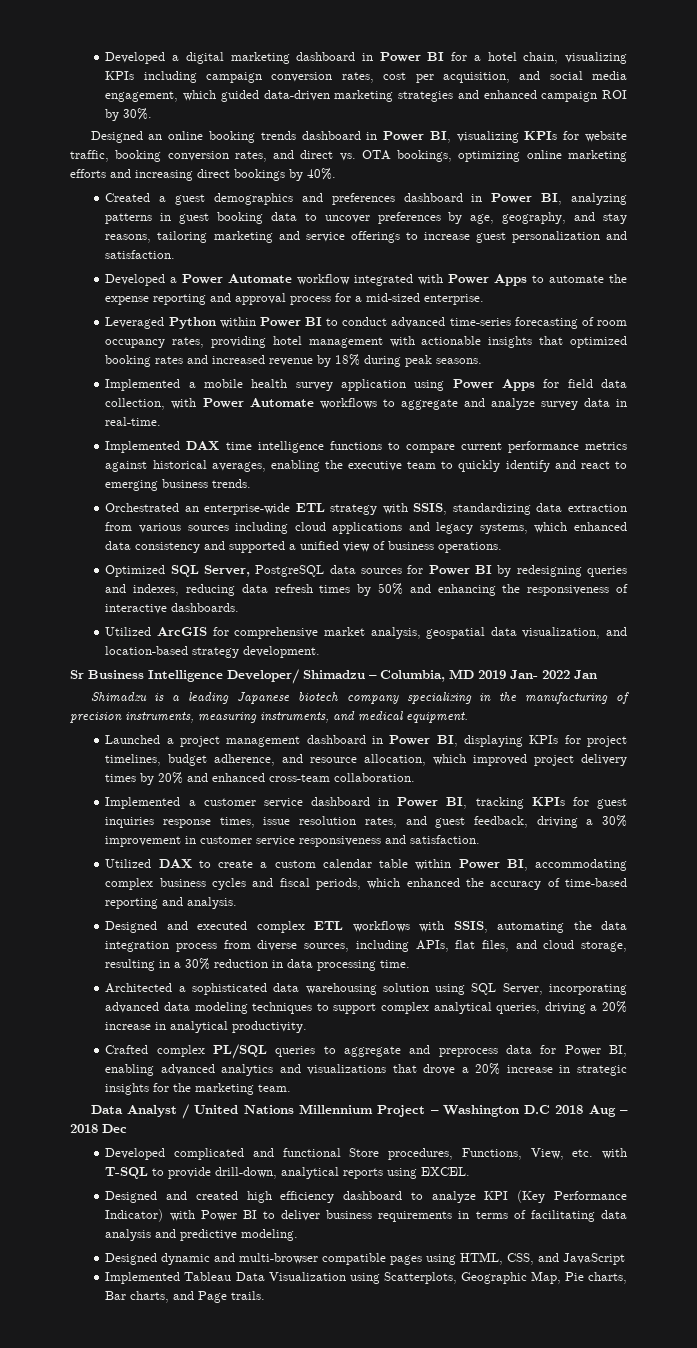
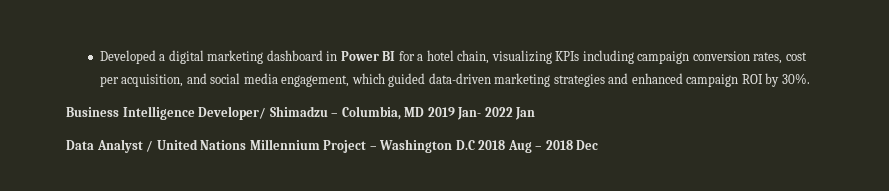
[90,131,627,143] [70,150,627,162] [70,168,336,181] [105,193,627,205] [105,212,627,224] [105,231,627,243] [105,250,176,259] [105,274,627,286] [105,293,485,305] [105,317,628,329] [105,336,628,348] [105,354,483,367] [105,379,628,391] [105,398,627,410] [105,417,162,426] [105,441,627,453] [105,460,627,472] [105,479,252,491] [105,503,627,515] [105,522,627,534] [105,541,503,553] [105,565,628,577] [105,583,629,596] [105,603,240,614] [105,627,627,639] [105,646,321,658] [70,670,84,679] Designed an online booking trends dashboard in Power BI, visualizing KPIs for website traffic, booking conversion rates, and direct vs. OTA bookings, optimizing online marketing efforts and increasing direct bookings by 40%. // Created a guest demographics and preferences dashboard in Power BI, analyzing patterns in guest booking data to uncover preferences by age, geography, and stay reasons, tailoring marketing and service offerings to increase guest personalization and satisfaction. // Developed a Power Automate workflow integrated with Power Apps to automate the expense reporting and approval process for a mid-sized enterprise. // Leveraged Python within Power BI to conduct advanced time-series forecasting of room occupancy rates, providing hotel management with actionable insights that optimized booking rates and increased revenue by 18% during peak seasons. // Implemented a mobile health survey application using Power Apps for field data collection, with Power Automate workflows to aggregate and analyze survey data in real-time. // Implemented DAX time intelligence functions to compare current performance metrics against historical averages, enabling the executive team to quickly identify and react to emerging business trends. // Orchestrated an enterprise-wide ETL strategy with SSIS, standardizing data extraction from various sources including cloud applications and legacy systems, which enhanced data consistency and supported a unified view of business operations. // Optimized SQL Server, PostgreSQL data sources for Power BI by redesigning queries and indexes, reducing data refresh times by 50% and enhancing the responsiveness of interactive dashboards. // Utilized ArcGIS for comprehensive market analysis, geospatial data visualization, and location-based strategy development. // Sr -> (810, 78) none
[90,692,629,704] [70,711,468,723] [105,735,628,747] [105,754,627,766] [105,772,416,785] [105,797,628,809] [105,815,627,828] [105,835,481,847] [105,859,627,871] [105,878,628,890] [105,897,238,909] [105,921,628,933] [105,940,627,952] [105,958,411,971] [105,983,628,995] [105,1001,627,1014] [105,1021,308,1033] [105,1044,628,1059] [105,1063,627,1076] [105,1083,292,1095] // Shimadzu is a leading Japanese biotech company specializing in the manufacturing of precision instruments, measuring instruments, and medical equipment. // Launched a project management dashboard in Power BI, displaying KPIs for project timelines, budget adherence, and resource allocation, which improved project delivery times by 20% and enhanced cross-team collaboration. // Implemented a customer service dashboard in Power BI, tracking KPIs for guest inquiries response times, issue resolution rates, and guest feedback, driving a 30% improvement in customer service responsiveness and satisfaction. // Utilized DAX to create a custom calendar table within Power BI, accommodating complex business cycles and fiscal periods, which enhanced the accuracy of time-based reporting and analysis. // Designed and executed complex ETL workflows with SSIS, automating the data integration process from diverse sources, including APIs, flat files, and cloud storage, resulting in a 30% reduction in data processing time. // Architected a sophisticated data warehousing solution using SQL Server, incorporating advanced data modeling techniques to support complex analytical queries, driving a 20% increase in analytical productivity. // Crafted complex PL/SQL queries to aggregate and preprocess data for Power BI, enabling advanced analytics and visualizations that drove a 20% increase in strategic insights for the marketing team. -> (536, 113) none
[105,1148,627,1160] [105,1167,471,1179] [105,1190,628,1203] [105,1209,627,1222] [105,1229,299,1241] [105,1252,626,1265] [105,1271,627,1284] [105,1291,266,1303] // Developed complicated and functional Store procedures, Functions, View, etc. with T-SQL to provide drill-down, analytical reports using EXCEL. // Designed and created high efficiency dashboard to analyze KPI (Key Performance Indicator) with Power BI to deliver business requirements in terms of facilitating data analysis and predictive modeling. // Designed dynamic and multi-browser compatible pages using HTML, CSS, and JavaScript // Implemented Tableau Data Visualization using Scatterplots, Geographic Map, Pie charts, Bar charts, and Page trails. -> (599, 145) none

